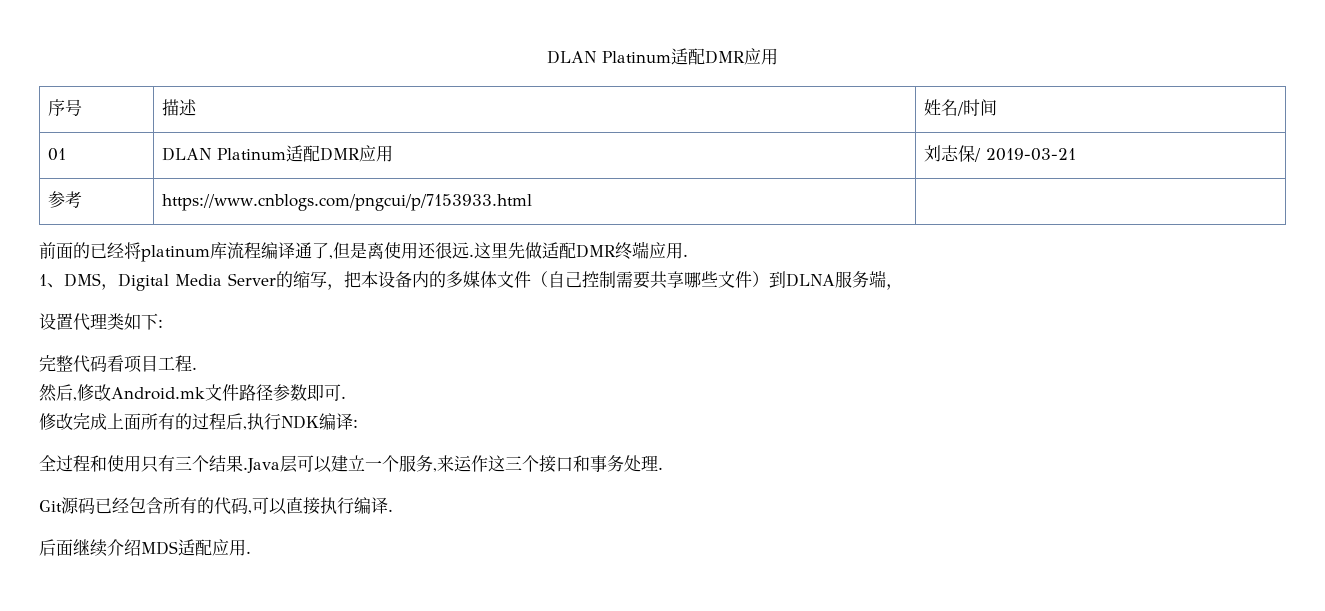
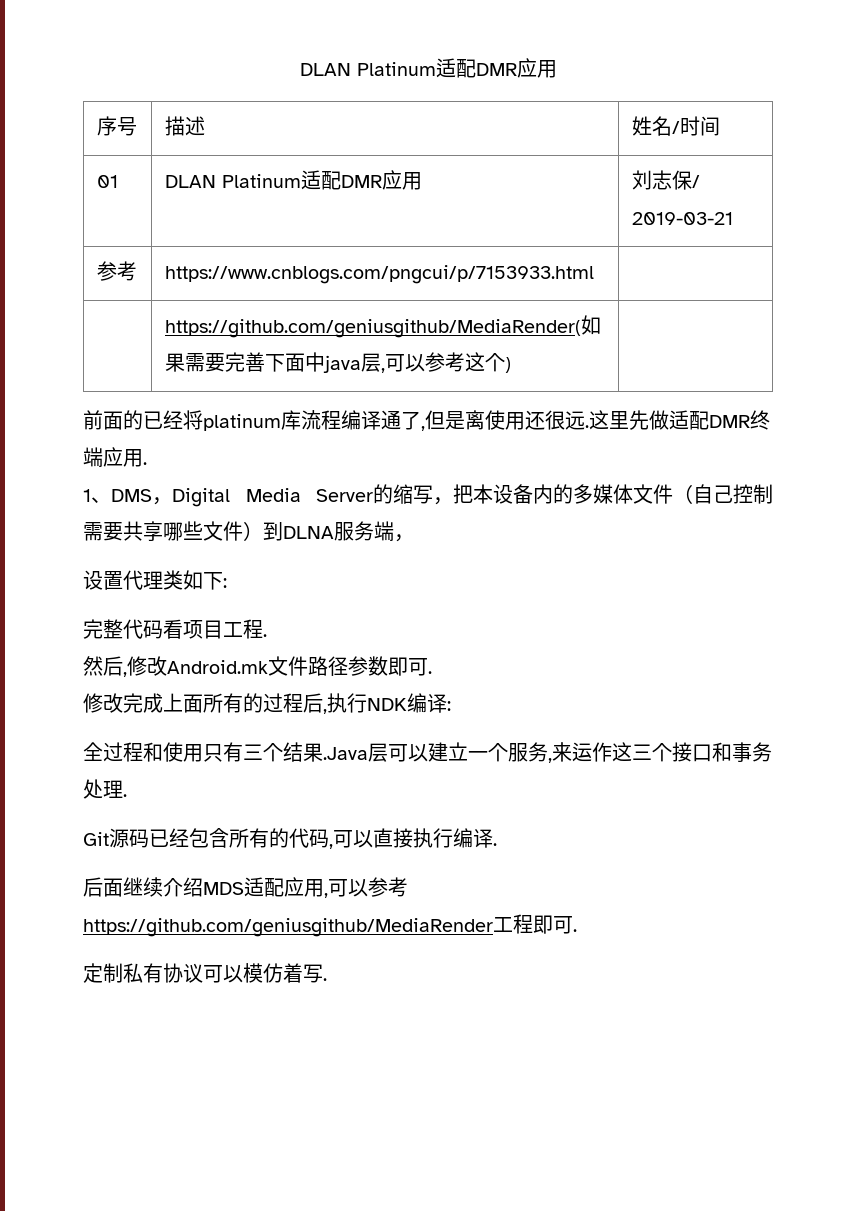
(532, 202) none -> [164,315,601,338] [164,352,511,373] // | https://github.com/geniusgithub/MediaRender(如果需要完善下面中java层,可以参考这个) |
(246, 547) none -> [324,877,408,898] [83,914,577,937] [83,963,323,983] ,可以参考https://github.com/geniusgithub/MediaRender工程即可. // 定制私有协议可以模仿着写

